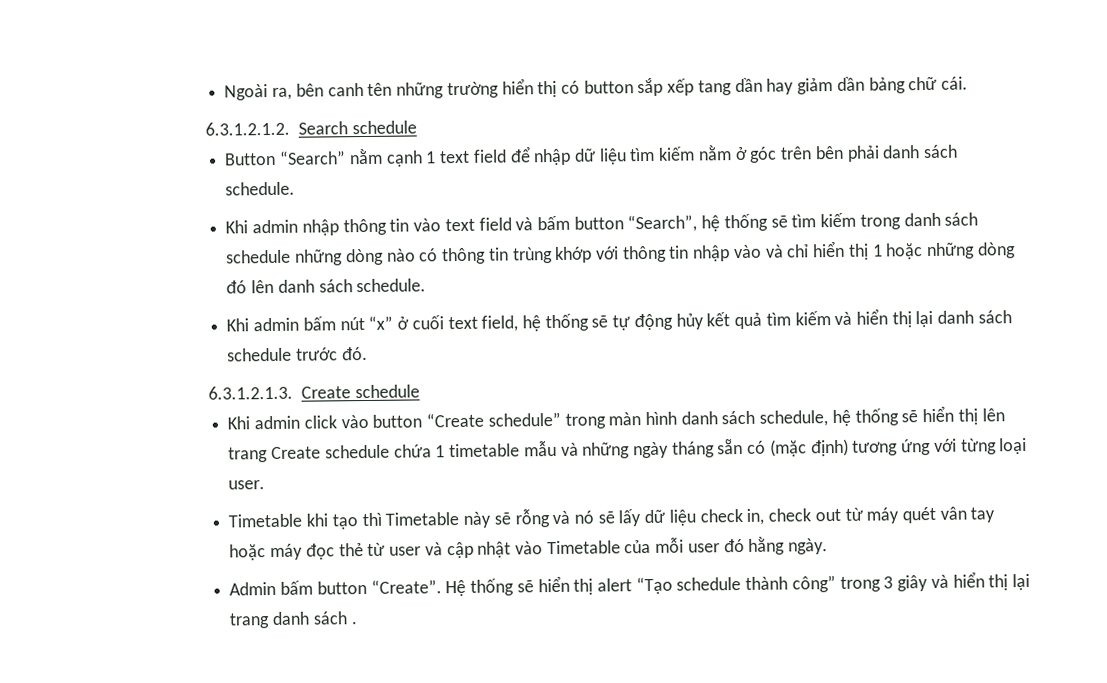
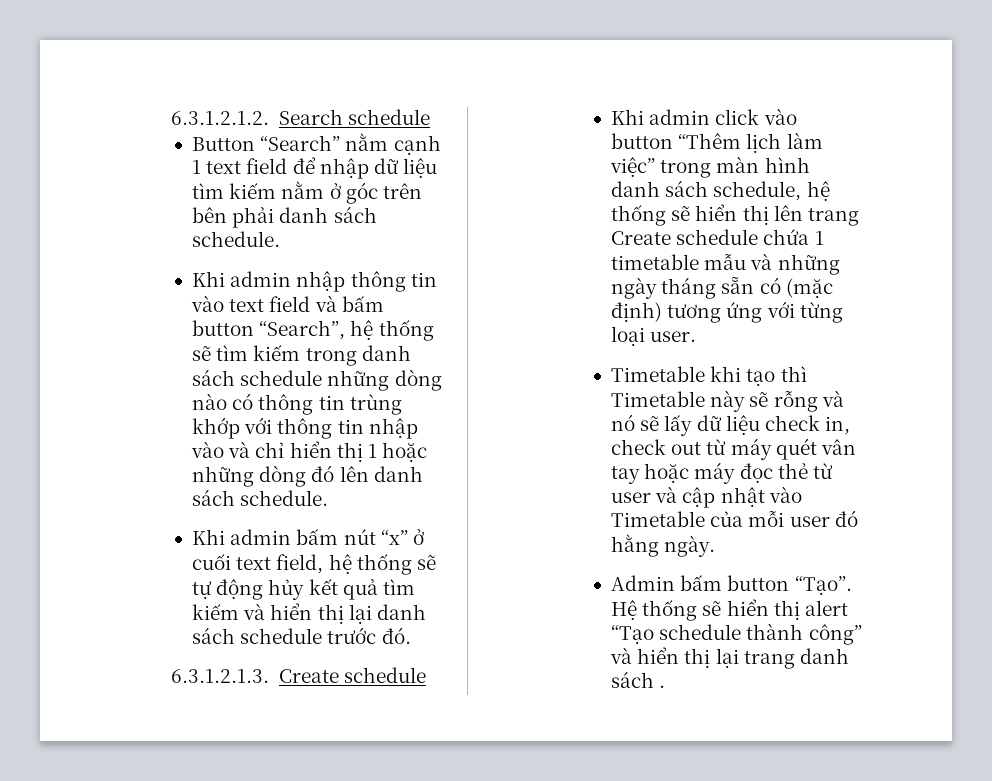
[224,76,968,101] Ngoài ra, bên canh tên những trường hiển thị có button sắp xếp tang dần hay giảm dần bảng chữ cái. // -> (171, 118) none
[426,411,561,428] “Create schedule” -> [678,132,823,153] [610,157,656,177] “Thêm lịch làm việc”
[370,579,442,594] “Create”. -> [794,576,852,595] “Tạo”.
[839,575,929,592] trong 3 giây -> (862, 634) none

